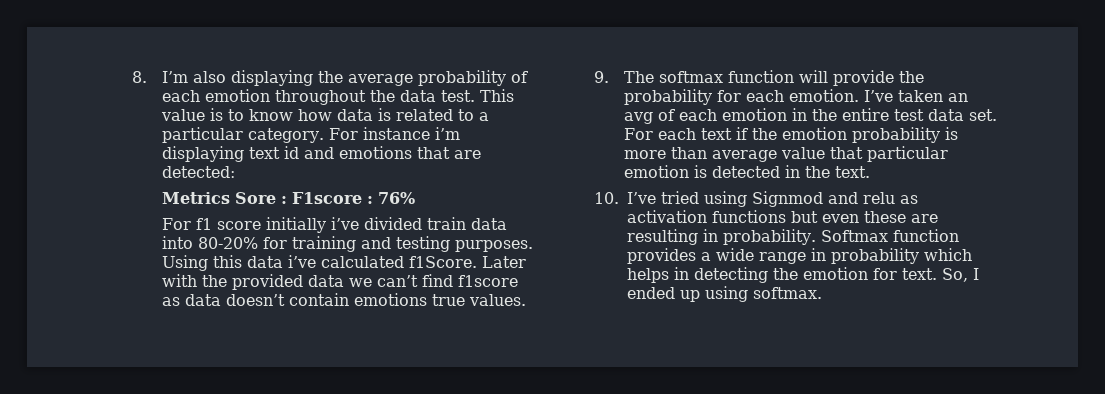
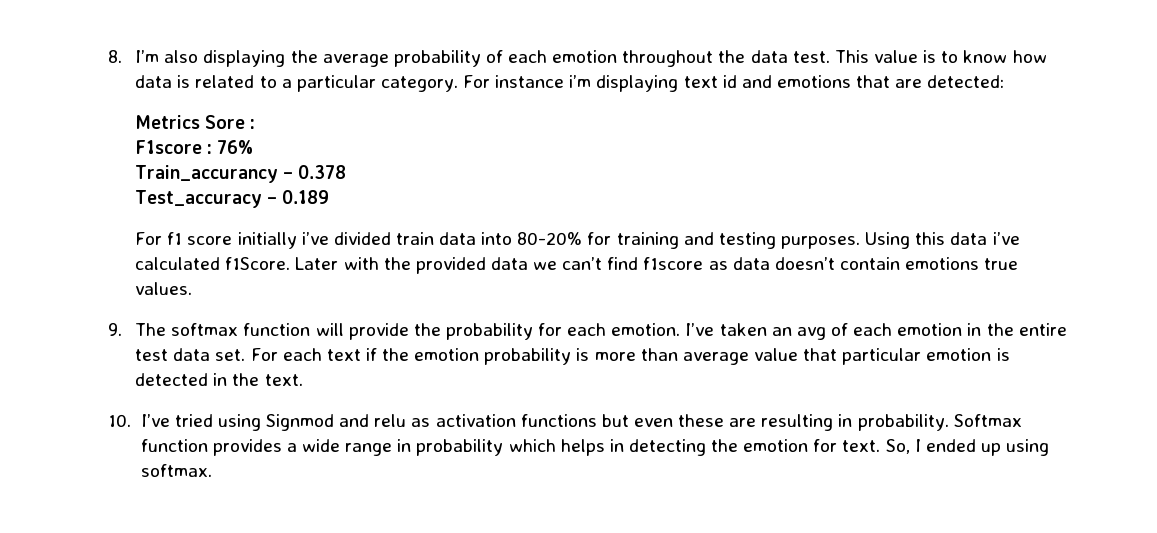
(287, 200) none -> (256, 124) //
(415, 198) none -> [135,165,347,183] [135,190,330,208] // Train_accurancy – 0.378 // Test_accuracy – 0.189

